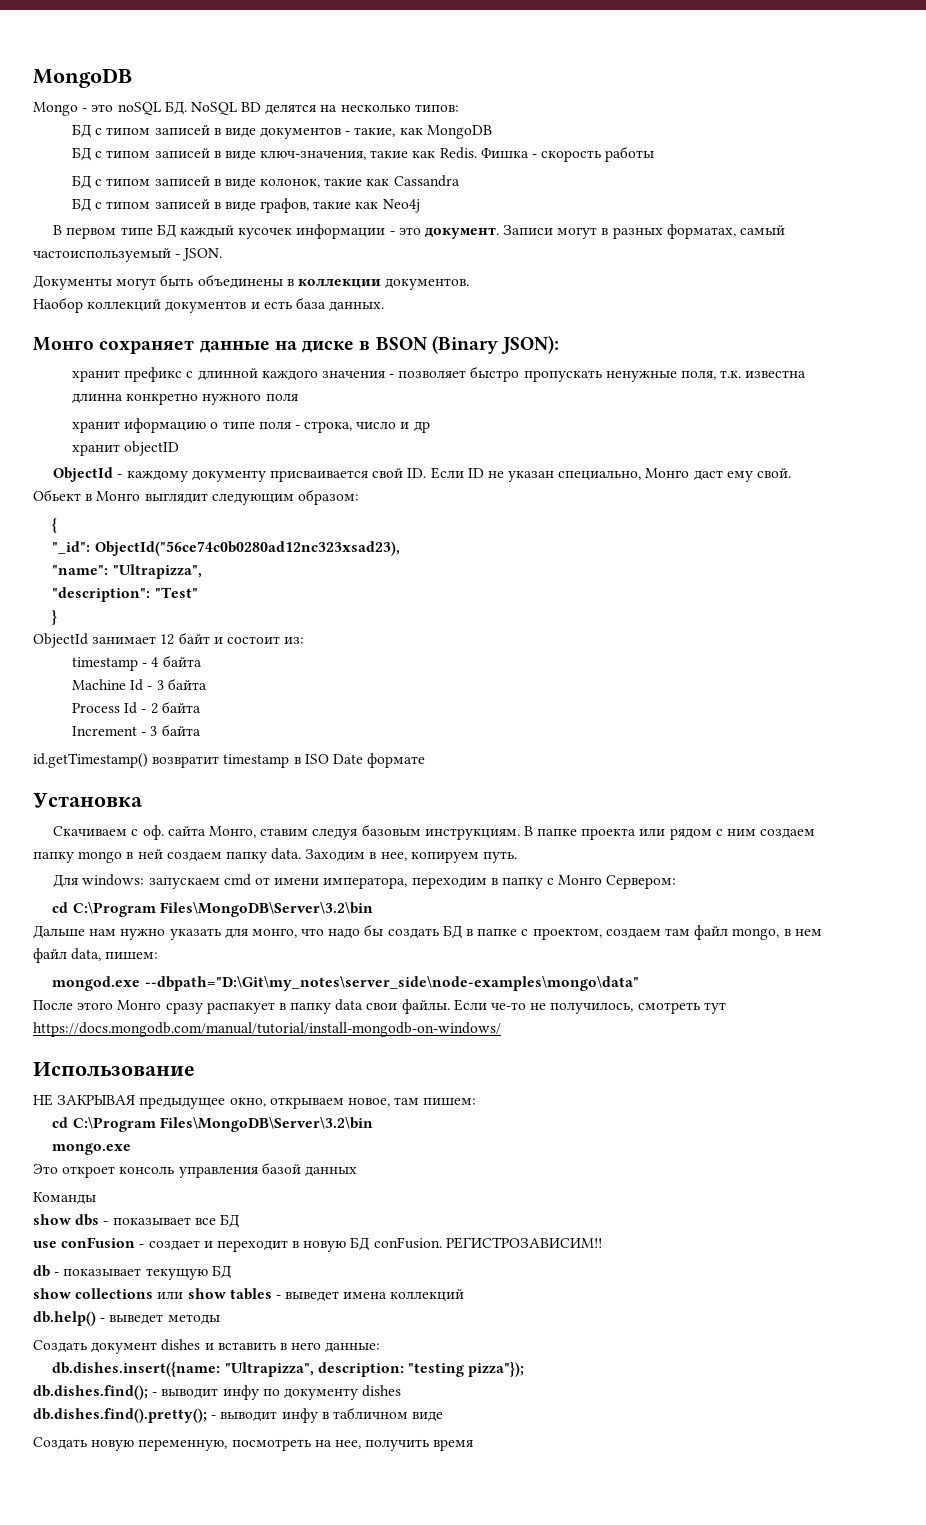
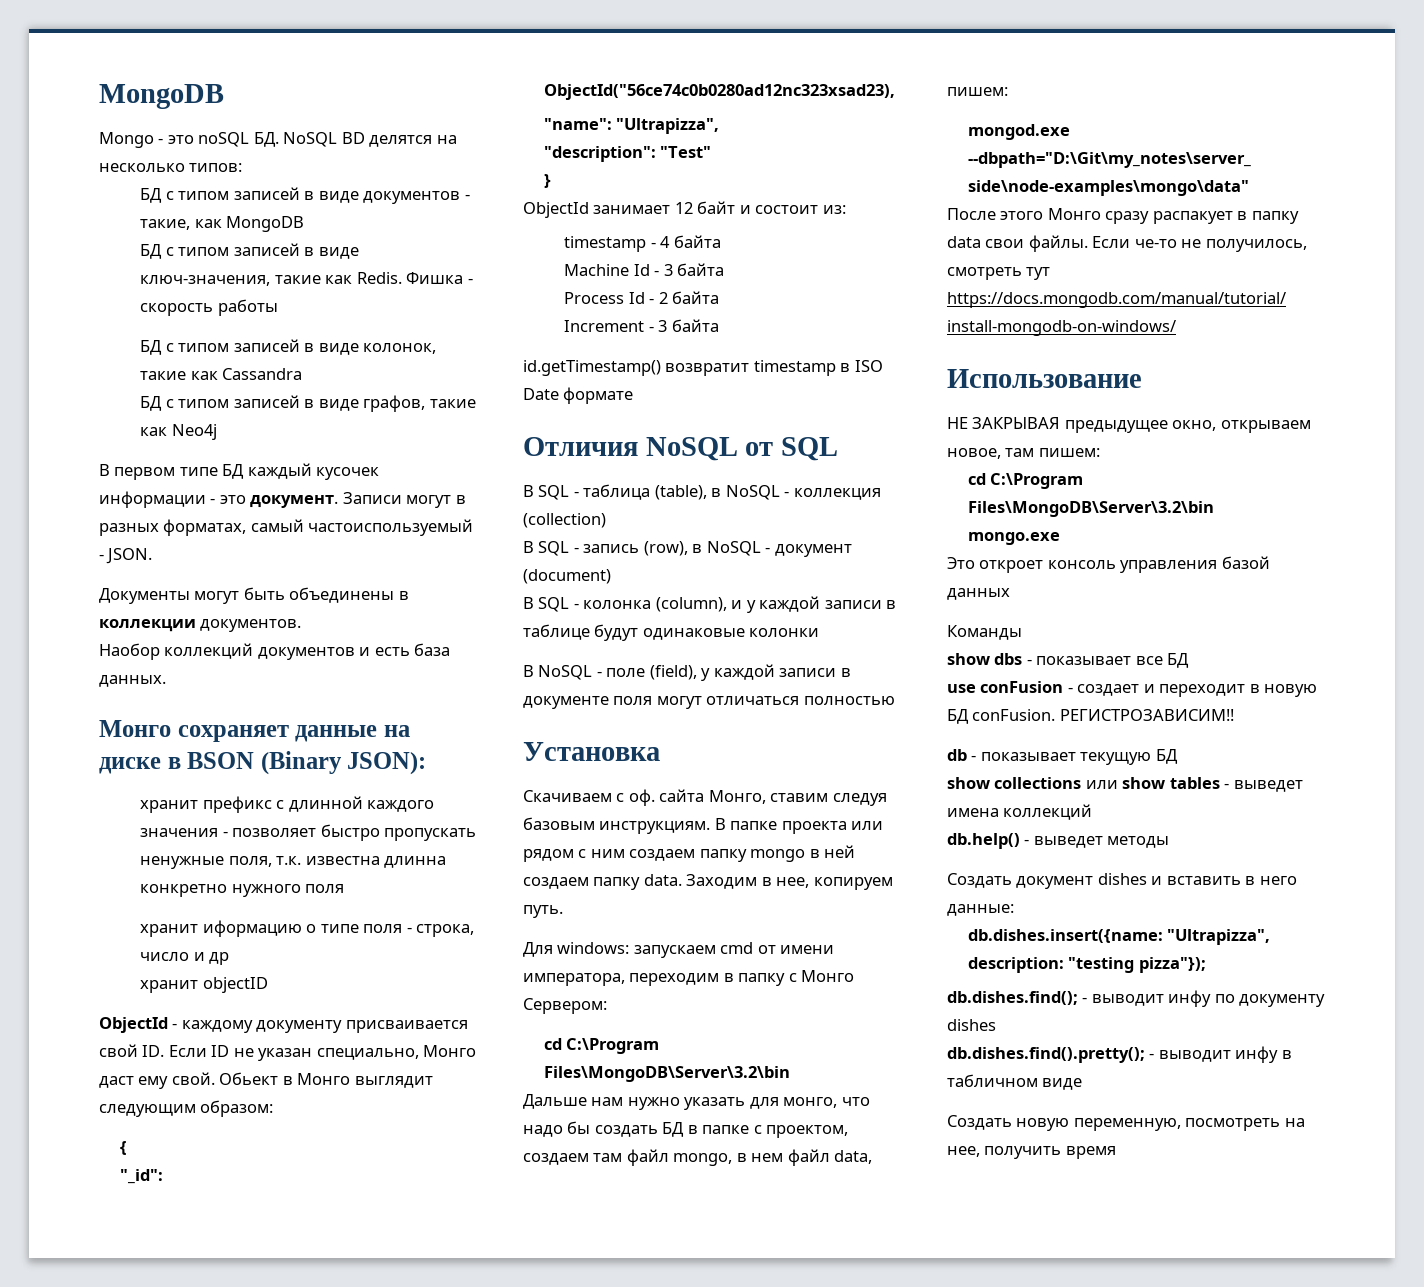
(426, 760) none -> [523,437,839,461] [523,484,881,500] [523,513,606,528] [523,541,852,557] [523,569,611,584] [523,596,897,613] [523,624,820,641] [523,664,851,681] [523,696,895,709] // Отличия NoSQL от SQL // В SQL - таблица (table), в NoSQL - коллекция (collection) // В SQL - запись (row), в NoSQL - документ (document) // В SQL - колонка (column), и у каждой записи в таблице будут одинаковые колонки // В NoSQL - поле (field), у каждой записи в документе поля могут отличаться полностью

